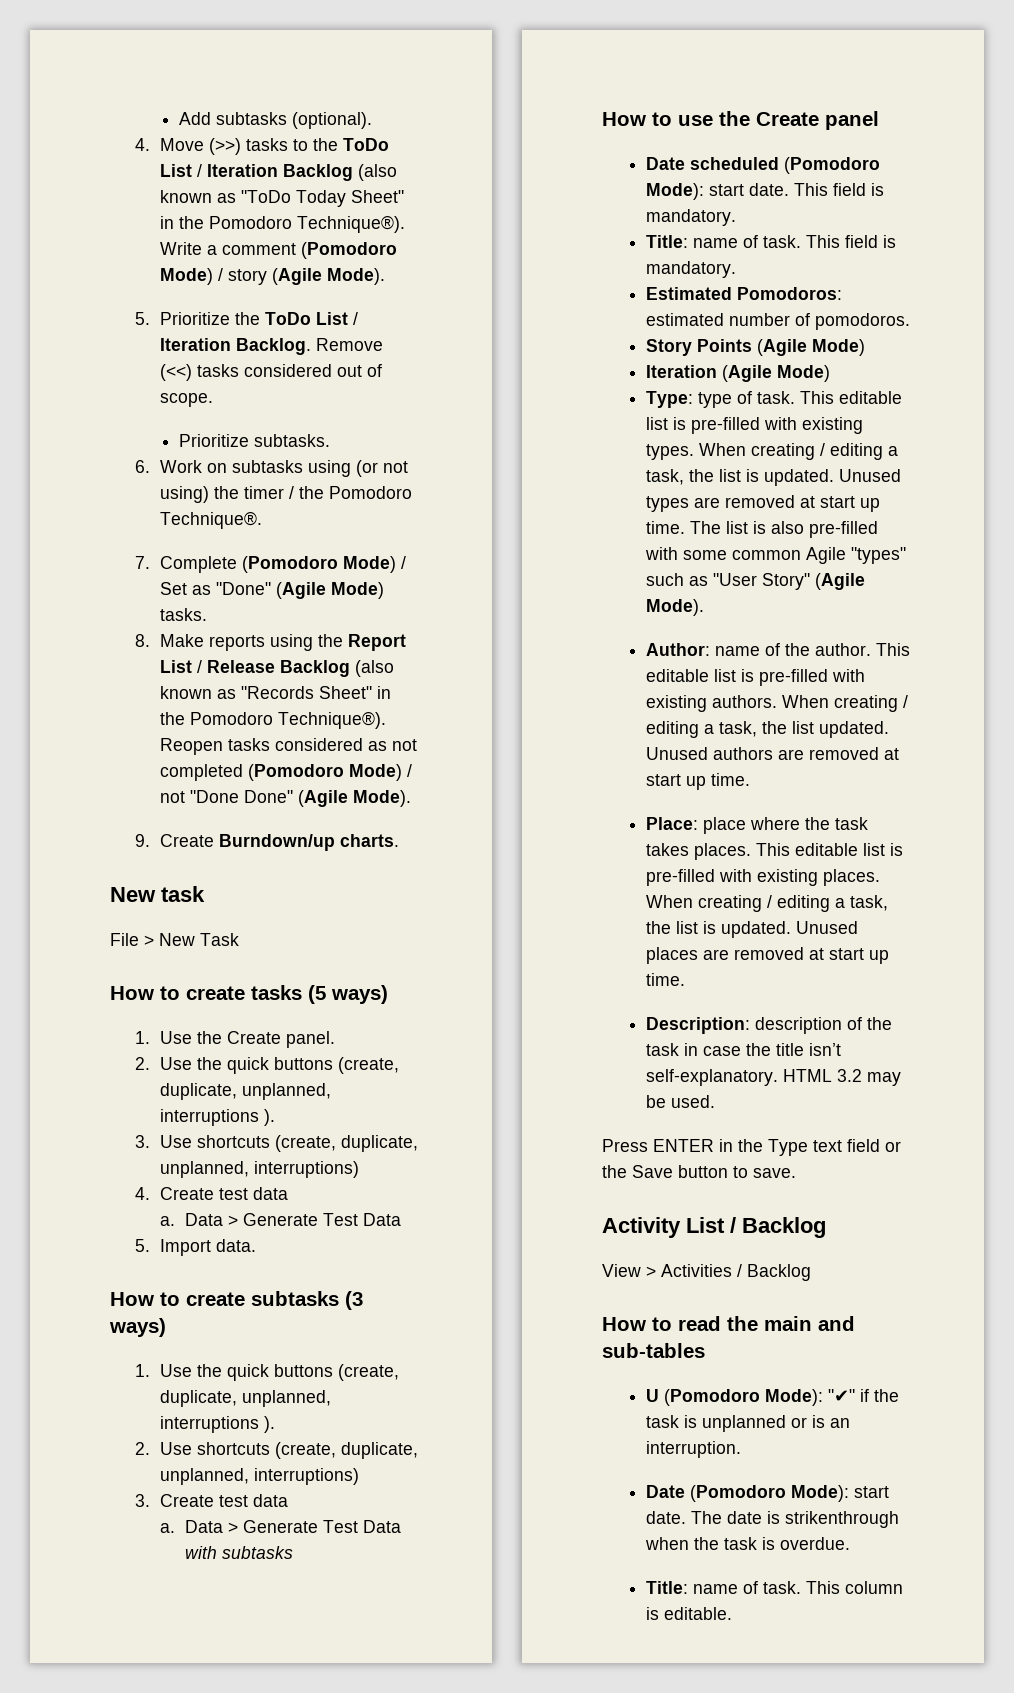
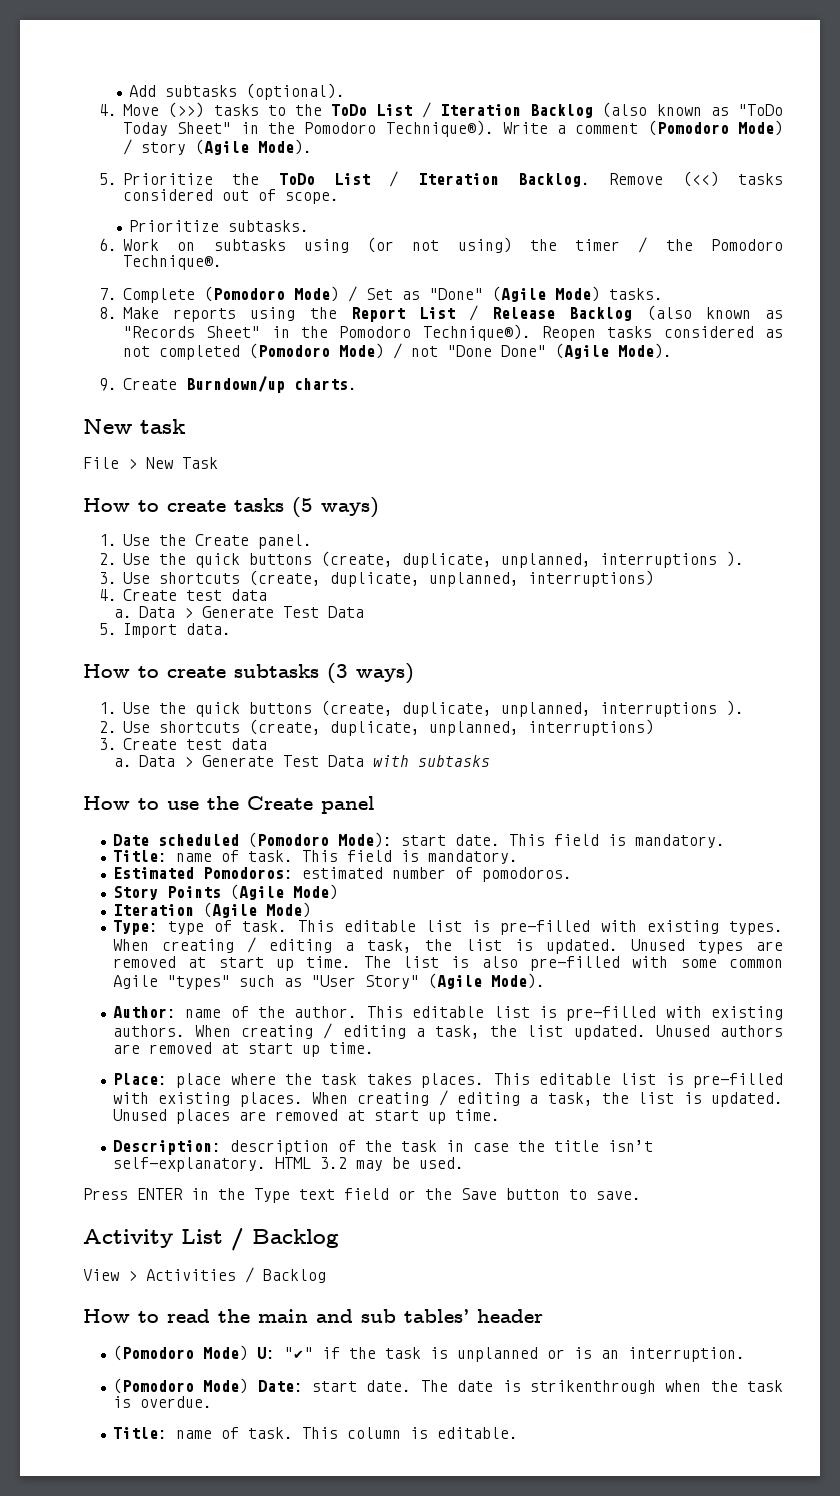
[602,1343,705,1358] [646,1389,824,1406] sub-tables // U (Pomodoro Mode): -> [361,1309,543,1323] [112,1345,275,1361] sub tables’ header // (Pomodoro Mode) U:
[646,1485,850,1502] Date (Pomodoro Mode): -> [112,1378,303,1394] (Pomodoro Mode) Date:

